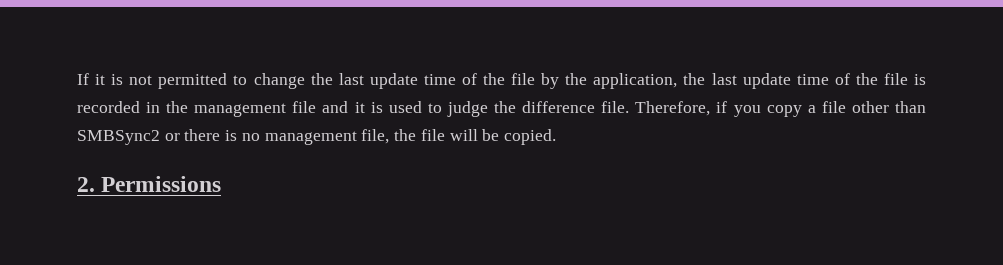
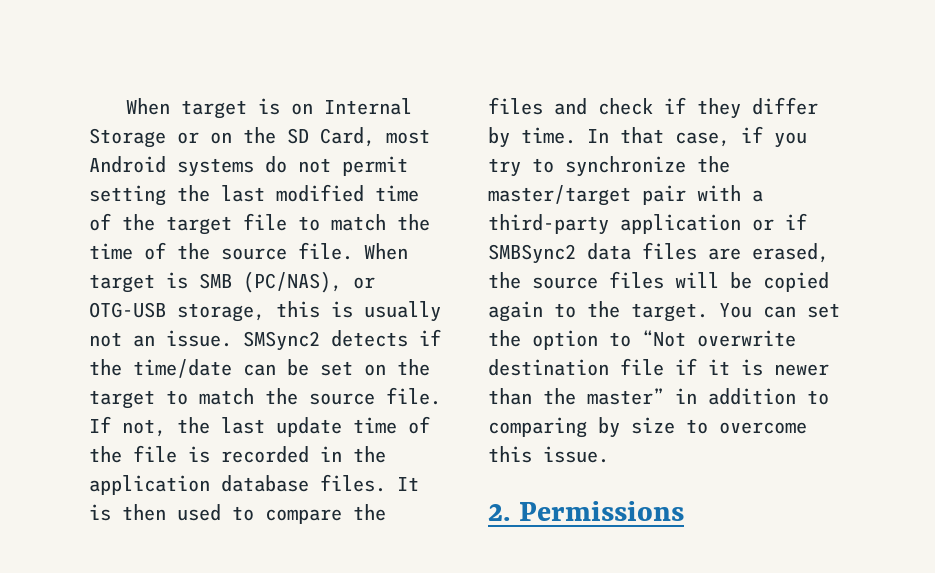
[77,73,678,89] If it is not permitted to change the last update time of the file by the application, -> [126,98,413,119] [89,127,430,148] [89,156,408,177] [89,184,419,206] [89,213,430,235] [89,242,408,260] [89,271,375,293] [89,301,441,322] [89,329,441,351] [89,359,430,378] [89,387,441,409] [89,416,166,437] When target is on Internal Storage or on the SD Card, most Android systems do not permit setting the last modified time of the target file to match the time of the source file. When target is SMB (PC/NAS), or OTG-USB storage, this is usually not an issue. SMSync2 detects if the time/date can be set on the target to match the source file. If not,
[194,101,926,117] [77,129,556,145] management file and it is used to judge the difference file. Therefore, if you copy a file other than SMBSync2 or there is no management file, the file will be copied. -> [89,474,419,495] [89,504,386,524] [488,97,818,119] [488,126,807,148] [488,156,730,177] [488,185,763,206] [488,213,807,235] [488,242,829,264] [488,271,829,292] [488,301,840,322] [488,330,796,350] [488,358,829,376] [488,388,829,405] [488,417,807,438] [488,446,609,463] application database files. It is then used to compare the files and check if they differ by time. In that case, if you try to synchronize the master/target pair with a third-party application or if SMBSync2 data files are erased, the source files will be copied again to the target. You can set the option to “Not overwrite destination file if it is newer than the master” in addition to comparing by size to overcome this issue.

